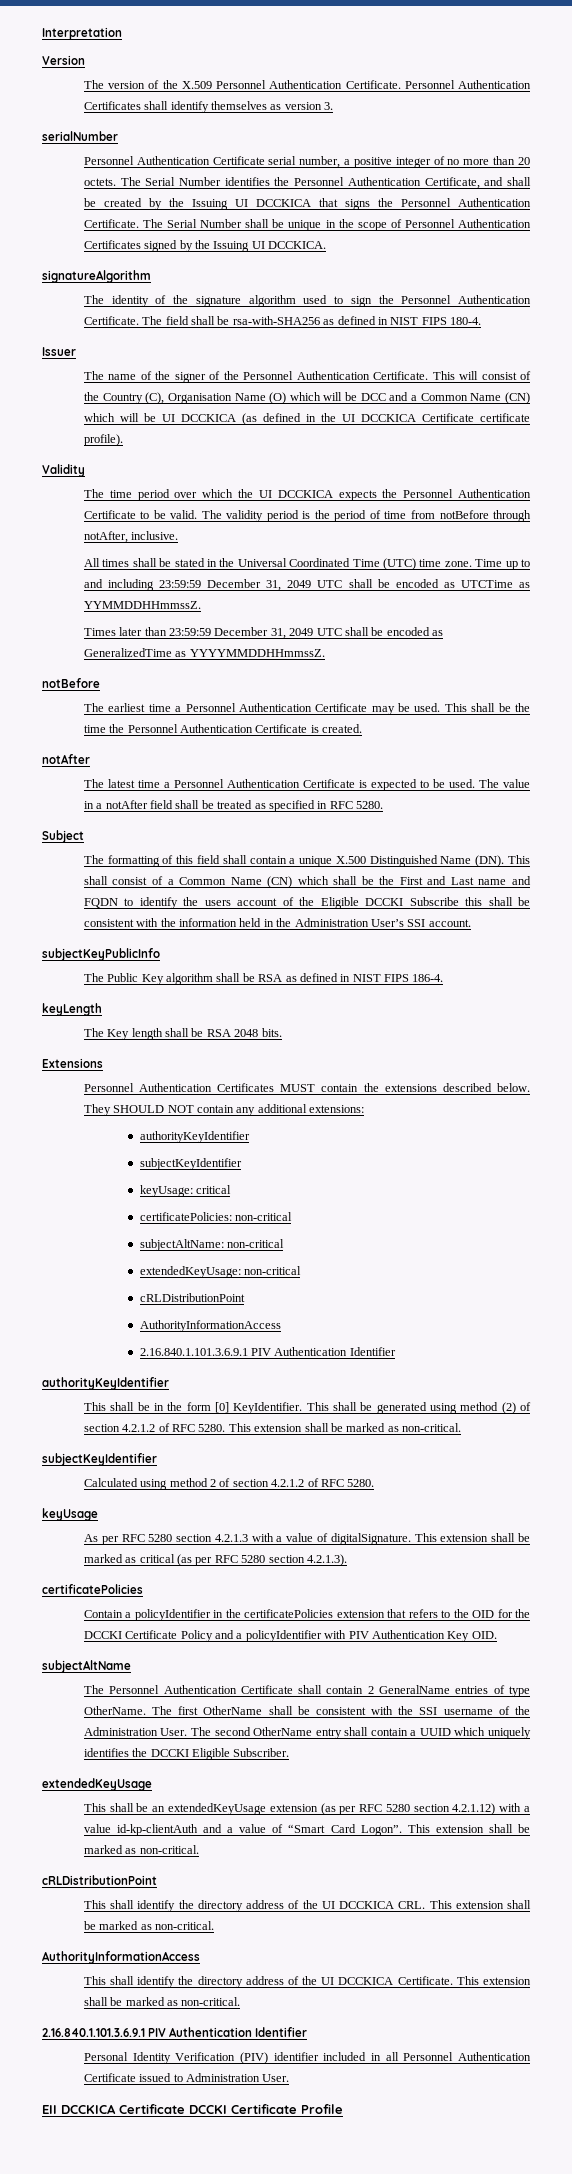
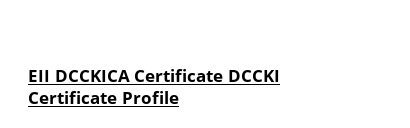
[42,27,122,40] [42,55,85,65] [83,80,531,89] [83,101,334,113] [42,131,118,141] [83,156,530,168] [83,177,531,189] [83,198,531,210] [83,219,531,231] [83,240,327,252] [42,270,151,283] [83,295,531,307] [83,316,482,325] [42,347,76,356] [83,371,531,383] [83,392,530,404] [83,413,531,425] [83,434,123,446] [42,464,85,477] [83,489,531,501] [83,510,532,522] [83,531,179,543] [83,558,530,570] [83,579,530,591] [83,601,201,609] [83,627,444,639] [83,648,325,657] [42,678,100,688] [83,703,530,715] [83,724,363,733] [42,754,90,764] [83,779,530,791] [83,800,384,812] [42,830,84,843] [83,855,530,867] [83,876,531,888] [83,897,530,909] [83,918,471,927] [42,948,160,961] [83,973,444,985] [42,1003,102,1016] [83,1028,282,1040] [42,1058,103,1068] [83,1083,530,1092] [83,1104,365,1116] [139,1131,250,1143] [139,1158,242,1170] [139,1185,232,1197] [139,1212,293,1221] [139,1239,285,1251] [139,1266,302,1278] [139,1293,245,1302] [139,1320,281,1332] [139,1347,396,1356] [42,1377,169,1390] [83,1402,531,1414] [83,1423,462,1432] [42,1453,157,1466] [83,1478,375,1490] [42,1508,98,1521] [83,1533,530,1545] [83,1554,347,1566] [42,1584,143,1594] [83,1609,530,1621] [83,1630,497,1642] [42,1660,131,1673] [83,1685,530,1697] [83,1706,530,1715] [83,1727,531,1739] [83,1748,290,1760] [42,1778,152,1791] [83,1803,530,1815] [83,1824,530,1836] [83,1845,199,1854] [42,1875,157,1885] [83,1900,531,1912] [83,1921,215,1930] [42,1951,200,1964] [83,1976,531,1988] [83,1997,241,2006] [42,2027,308,2037] [83,2052,531,2064] [83,2073,290,2082] Interpretation // Version // The version of the X.509 Personnel Authentication Certificate. Personnel Authentication Certificates shall identify themselves as version 3. // serialNumber // Personnel Authentication Certificate serial number, a positive integer of no more than 20 octets. The Serial Number identifies the Personnel Authentication Certificate, and shall be created by the Issuing UI DCCKICA that signs the Personnel Authentication Certificate. The Serial Number shall be unique in the scope of Personnel Authentication Certificates signed by the Issuing UI DCCKICA. // signatureAlgorithm // The identity of the signature algorithm used to sign the Personnel Authentication Certificate. The field shall be rsa-with-SHA256 as defined in NIST FIPS 180-4. // Issuer // The name of the signer of the Personnel Authentication Certificate. This will consist of the Country (C), Organisation Name (O) which will be DCC and a Common Name (CN) which will be UI DCCKICA (as defined in the UI DCCKICA Certificate certificate profile). // Validity // The time period over which the UI DCCKICA expects the Personnel Authentication Certificate to be valid. The validity period is the period of time from notBefore through notAfter, inclusive. // All times shall be stated in the Universal Coordinated Time (UTC) time zone. Time up to and including 23:59:59 December 31, 2049 UTC shall be encoded as UTCTime as YYMMDDHHmmssZ. // Times later than 23:59:59 December 31, 2049 UTC shall be encoded as GeneralizedTime as YYYYMMDDHHmmssZ. // notBefore // The earliest time a Personnel Authentication Certificate may be used. This shall be the time the Personnel Authentication Certificate is created. // notAfter // The latest time a Personnel Authentication Certificate is expected to be used. The value in a notAfter field shall be treated as specified in RFC 5280. // Subject // The formatting of this field shall contain a unique X.500 Distinguished Name (DN). This shall consist of a Common Name (CN) which shall be the First and Last name and FQDN to identify the users account of the Eligible DCCKI Subscribe this shall be consistent with the information held in the Administration User’s SSI account. // subjectKeyPublicInfo // The Public Key algorithm shall be RSA as defined in NIST FIPS 186-4. // keyLength // The Key length shall be RSA 2048 bits. // Extensions // Personnel Authentication Certificates MUST contain the extensions described below. They SHOULD NOT contain any additional extensions: // authorityKeyIdentifier // subjectKeyIdentifier // keyUsage: critical // certificatePolicies: non-critical // subjectAltName: non-critical // extendedKeyUsage: non-critical // cRLDistributionPoint // AuthorityInformationAccess // 2.16.840.1.101.3.6.9.1 PIV Authentication Identifier // authorityKeyIdentifier // This shall be in the form [0] KeyIdentifier. This shall be generated using method (2) of section 4.2.1.2 of RFC 5280. This extension shall be marked as non-critical. // subjectKeyIdentifier // Calculated using method 2 of section 4.2.1.2 of RFC 5280. // keyUsage // As per RFC 5280 section 4.2.1.3 with a value of digitalSignature. This extension shall be marked as critical (as per RFC 5280 section 4.2.1.3). // certificatePolicies // Contain a policyIdentifier in the certificatePolicies extension that refers to the OID for the DCCKI Certificate Policy and a policyIdentifier with PIV Authentication Key OID. // subjectAltName // The Personnel Authentication Certificate shall contain 2 GeneralName entries of type OtherName. The first OtherName shall be consistent with the SSI username of the Administration User. The second OtherName entry shall contain a UUID which uniquely identifies the DCCKI Eligible Subscriber. // extendedKeyUsage // This shall be an extendedKeyUsage extension (as per RFC 5280 section 4.2.1.12) with a value id-kp-clientAuth and a value of “Smart Card Logon”. This extension shall be marked as non-critical. // cRLDistributionPoint // This shall identify the directory address of the UI DCCKICA CRL. This extension shall be marked as non-critical. // AuthorityInformationAccess // This shall identify the directory address of the UI DCCKICA Certificate. This extension shall be marked as non-critical. // 2.16.840.1.101.3.6.9.1 PIV Authentication Identifier // Personal Identity Verification (PIV) identifier included in all Personnel Authentication Certificate issued to Administration User. // -> (28, 76) none

